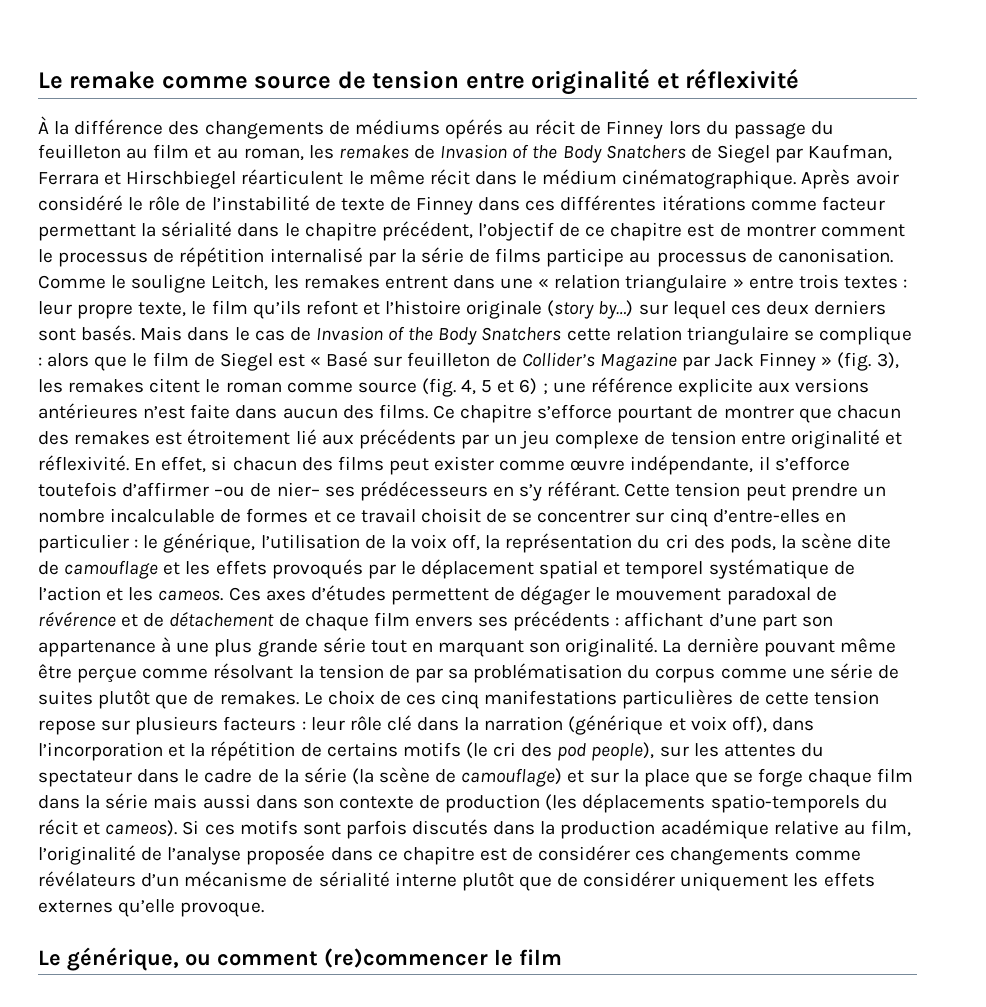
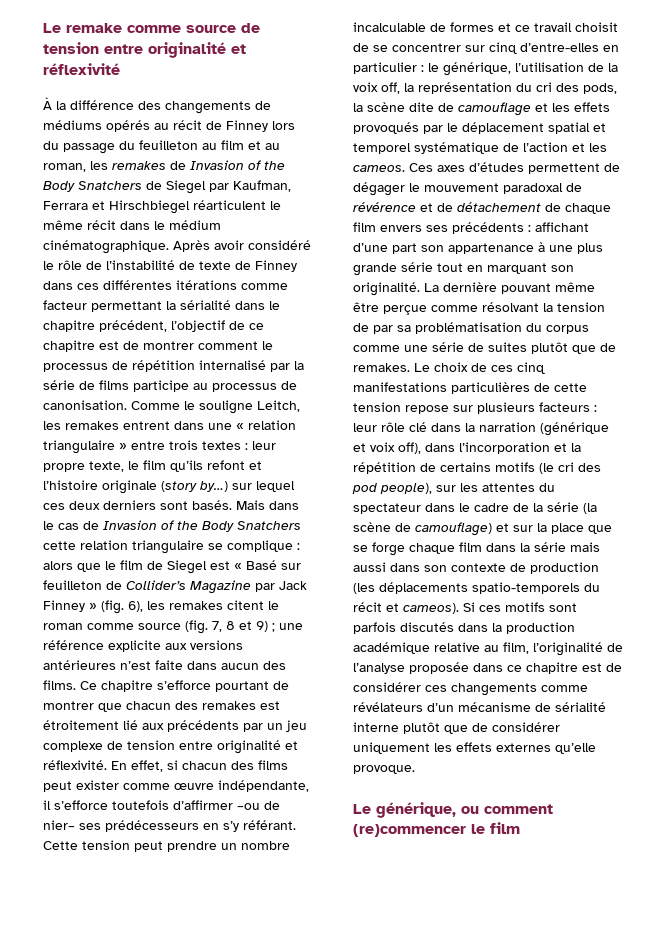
[876,352,899,369] 3), -> [128,601,143,612] 6),
[461,378,538,395] 4, 5 et 6) -> [212,621,268,632] 7, 8 et 9)

